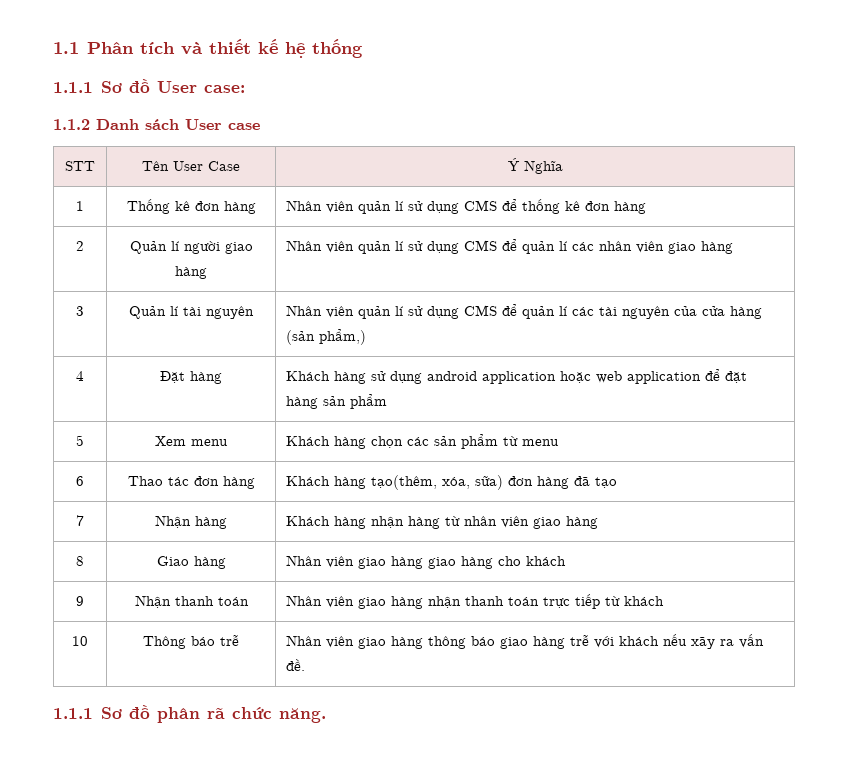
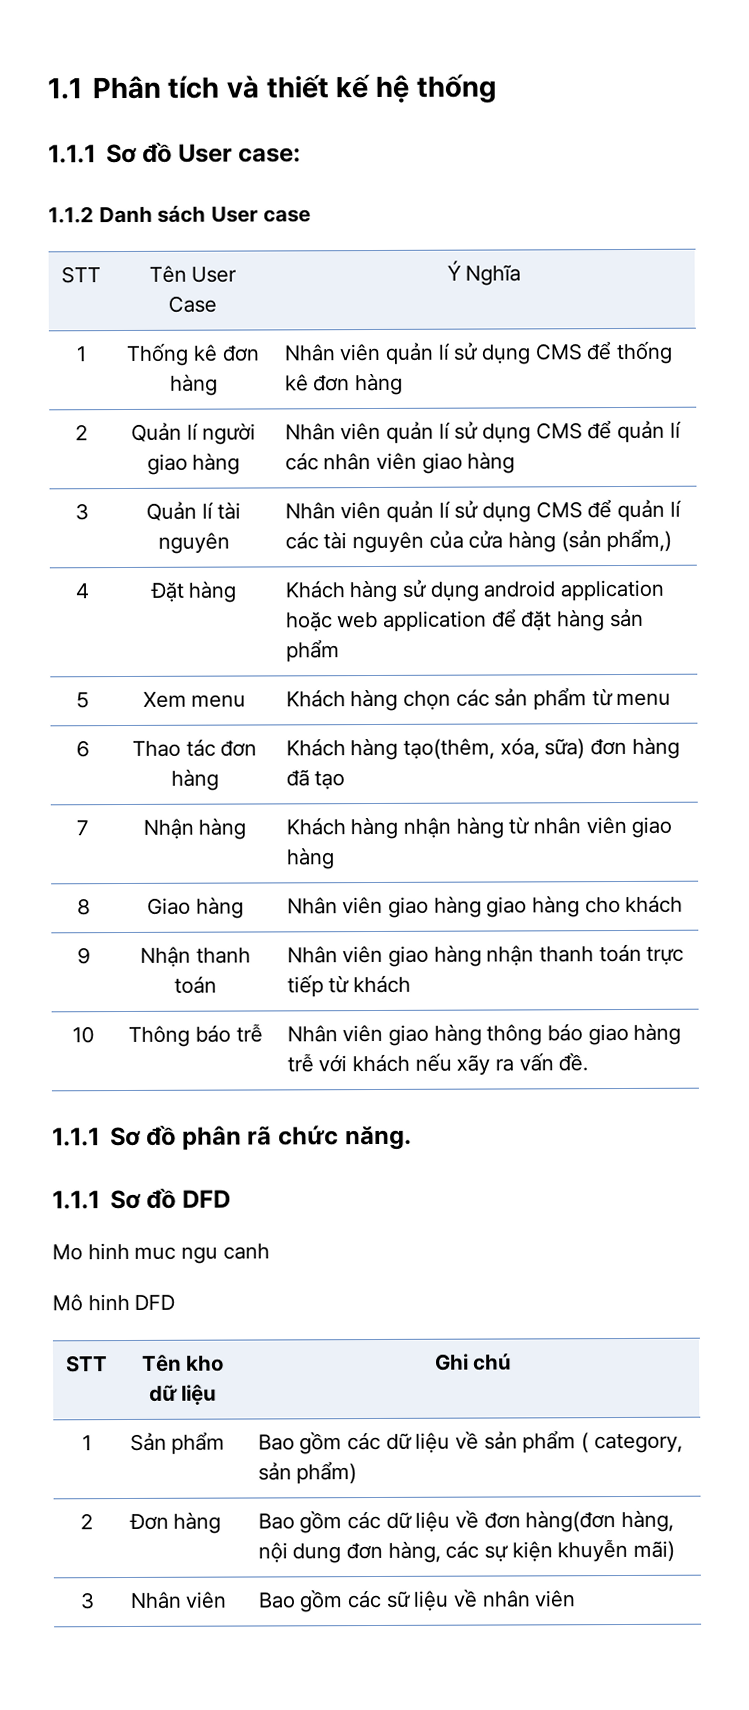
(326, 715) none -> [52,1187,231,1210] [52,1242,270,1264] [52,1293,176,1312] [65,1355,108,1373] [141,1354,225,1372] [148,1384,218,1406] [434,1353,513,1371] [81,1435,92,1451] [129,1431,226,1455] [257,1430,683,1455] [257,1461,358,1485] [80,1513,93,1530] [128,1511,222,1534] [257,1509,674,1534] [257,1538,675,1564] [79,1592,95,1610] [129,1591,228,1609] [257,1589,577,1613] // 1.1.1 Sơ đồ DFD // Mo hinh muc ngu canh // Mô hinh DFD // STT | Tên kho dữ liệu | Ghi chú // 1 | Sản phẩm | Bao gồm các dữ liệu về sản phẩm ( category, sản phẩm) // 2 | Đơn hàng | Bao gồm các dữ liệu về đơn hàng(đơn hàng, nội dung đơn hàng, các sự kiện khuyễn mãi) // 3 | Nhân viên | Bao gồm các sữ liệu về nhân viên

